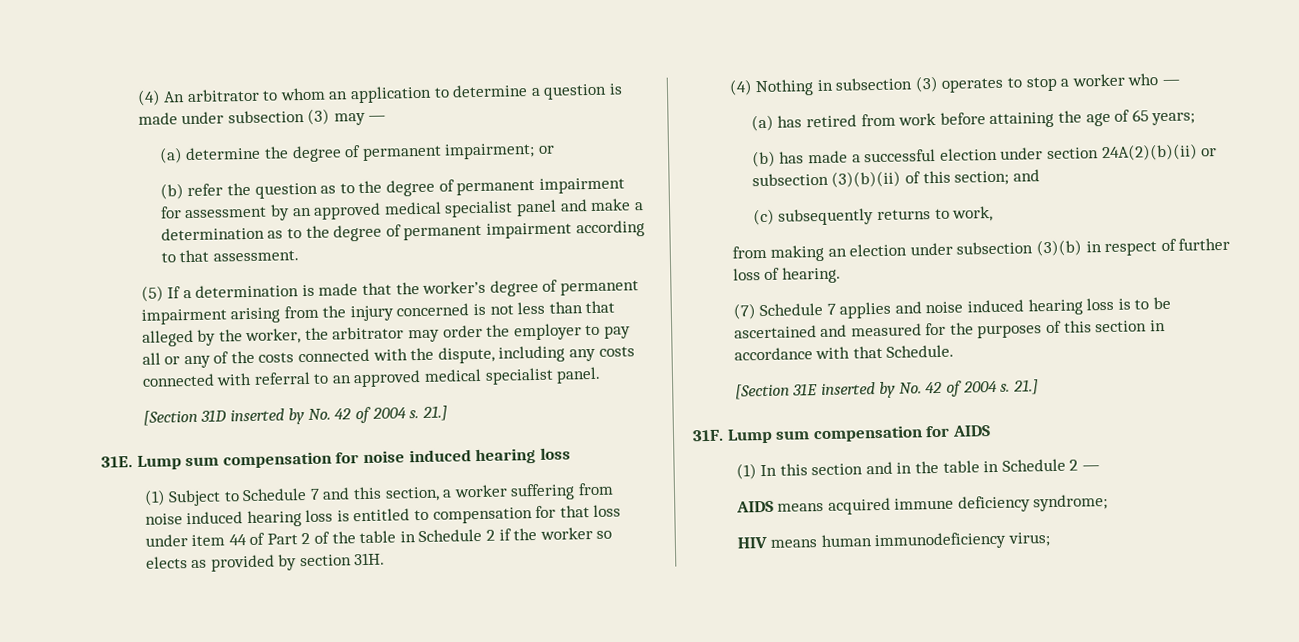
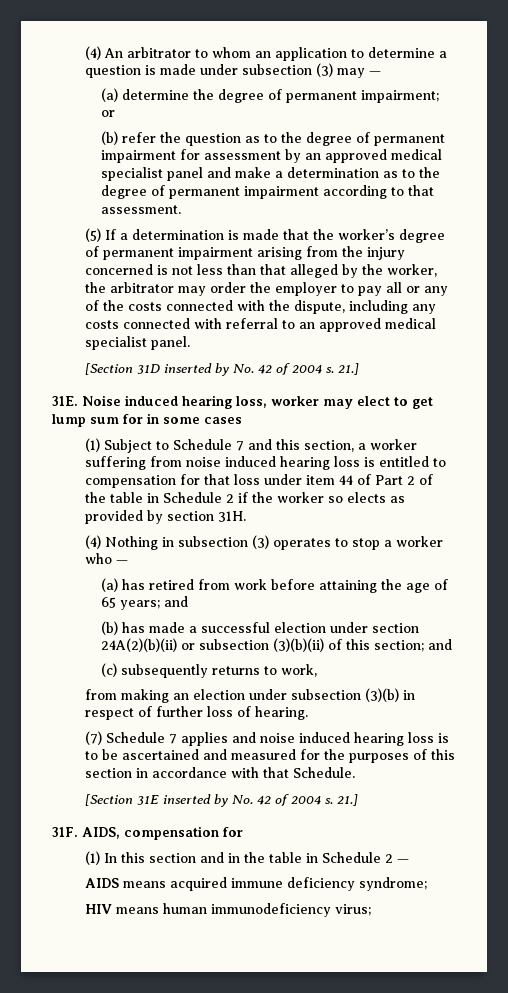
[136,447,571,470] Lump sum compensation for noise induced hearing loss -> [82,395,433,409] [52,413,242,427] Noise induced hearing loss, worker may elect to get lump sum for in some cases
(1196, 119) none -> [163,596,188,607] and
[726,425,991,444] Lump sum compensation for AIDS -> [81,826,243,840] AIDS, compensation for

